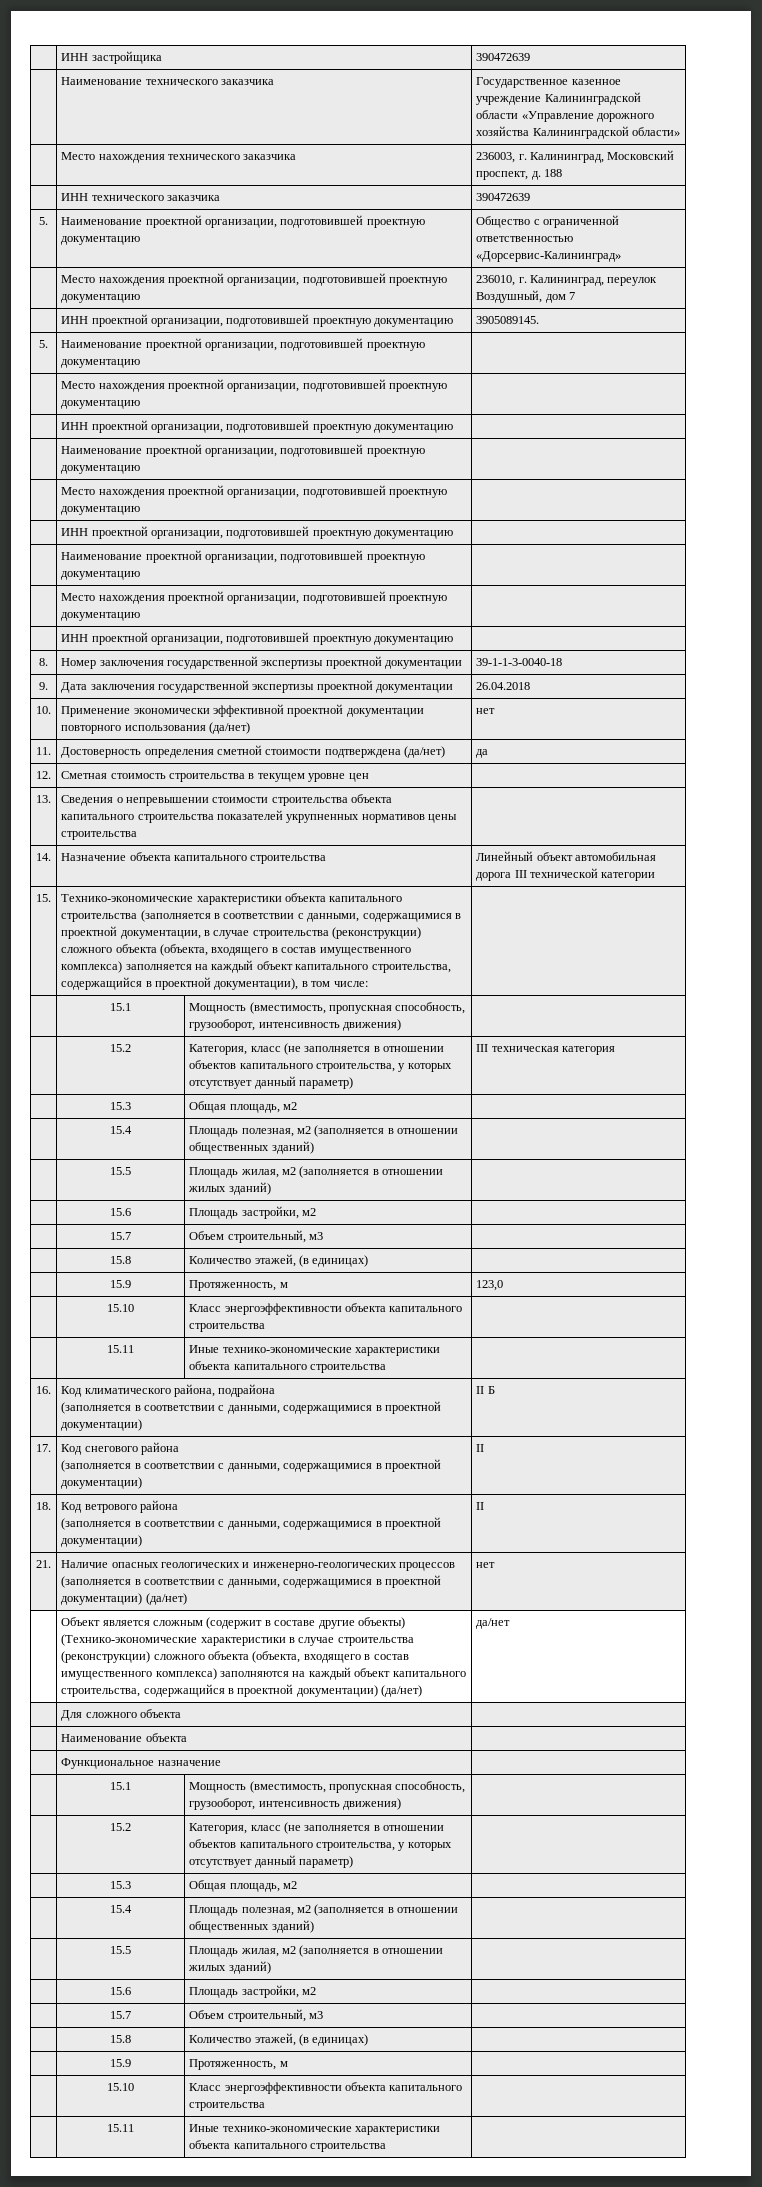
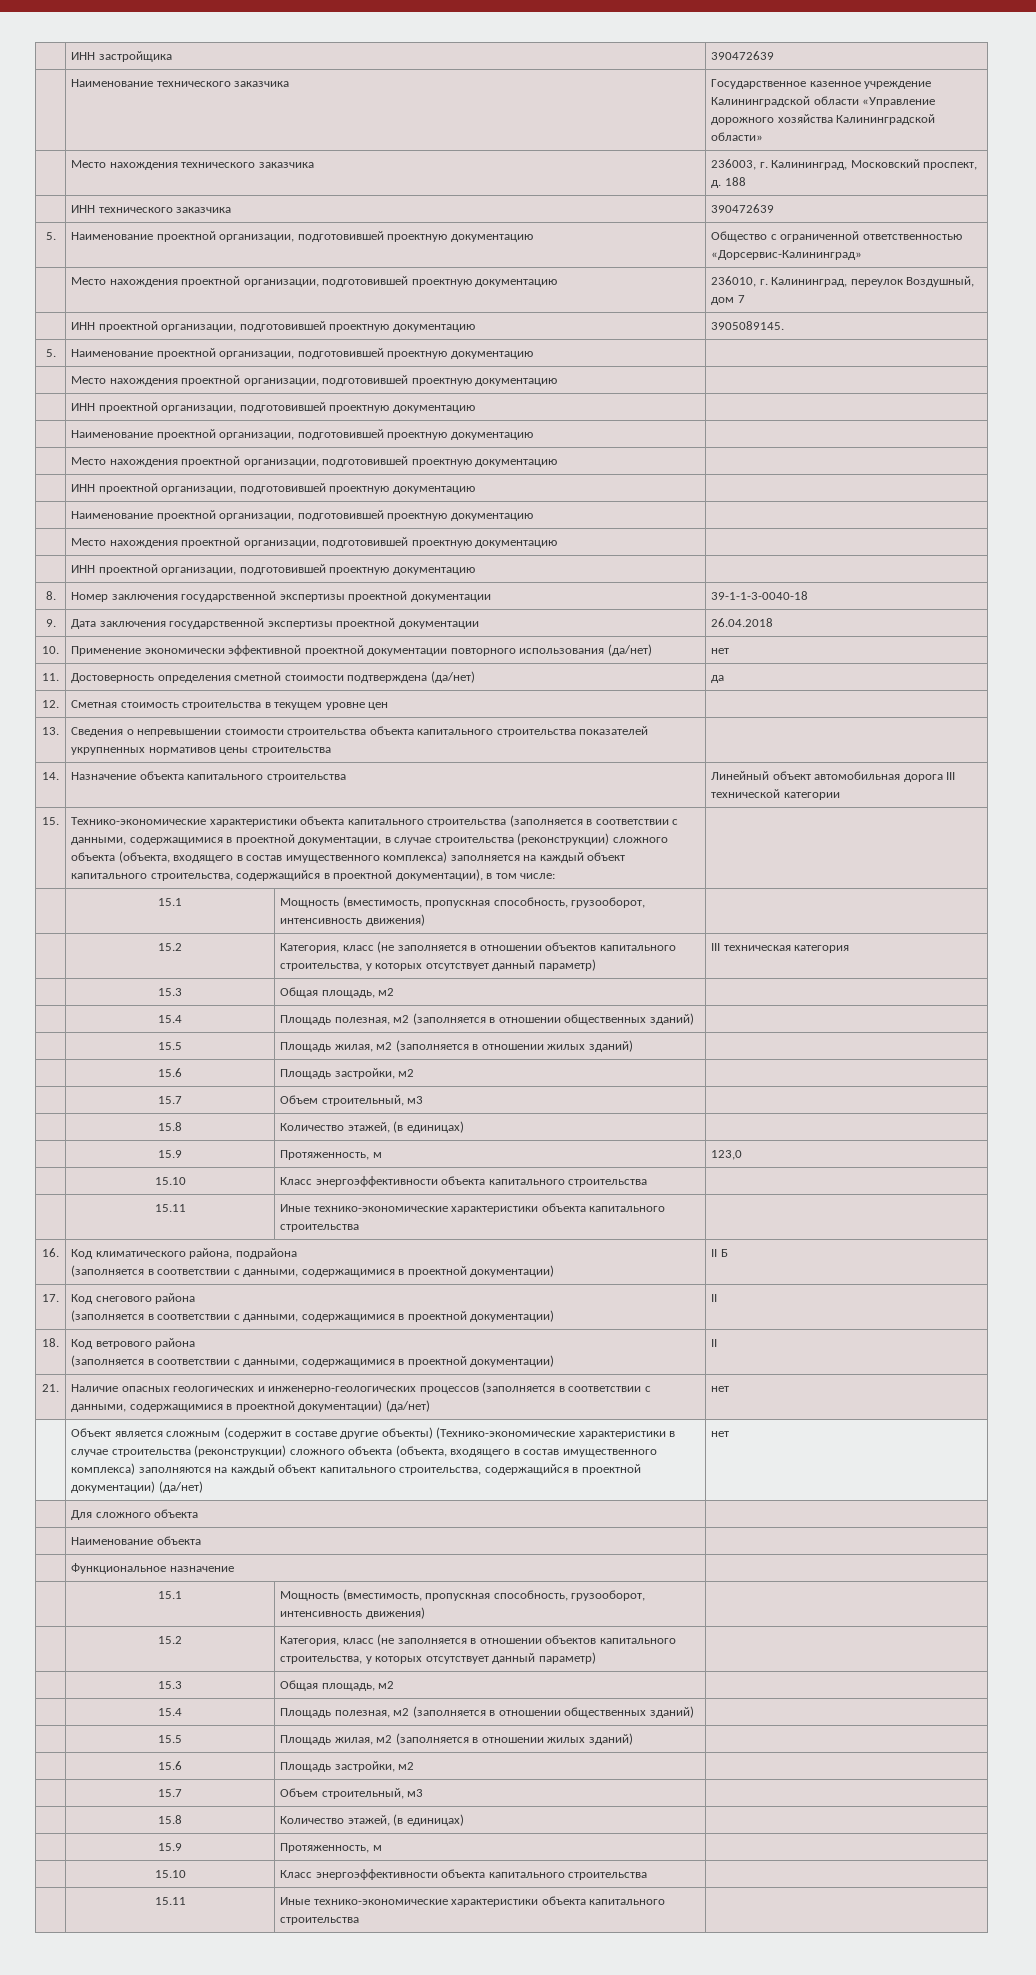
[476,1618,511,1629] да/нет -> [711,1431,730,1437] нет

